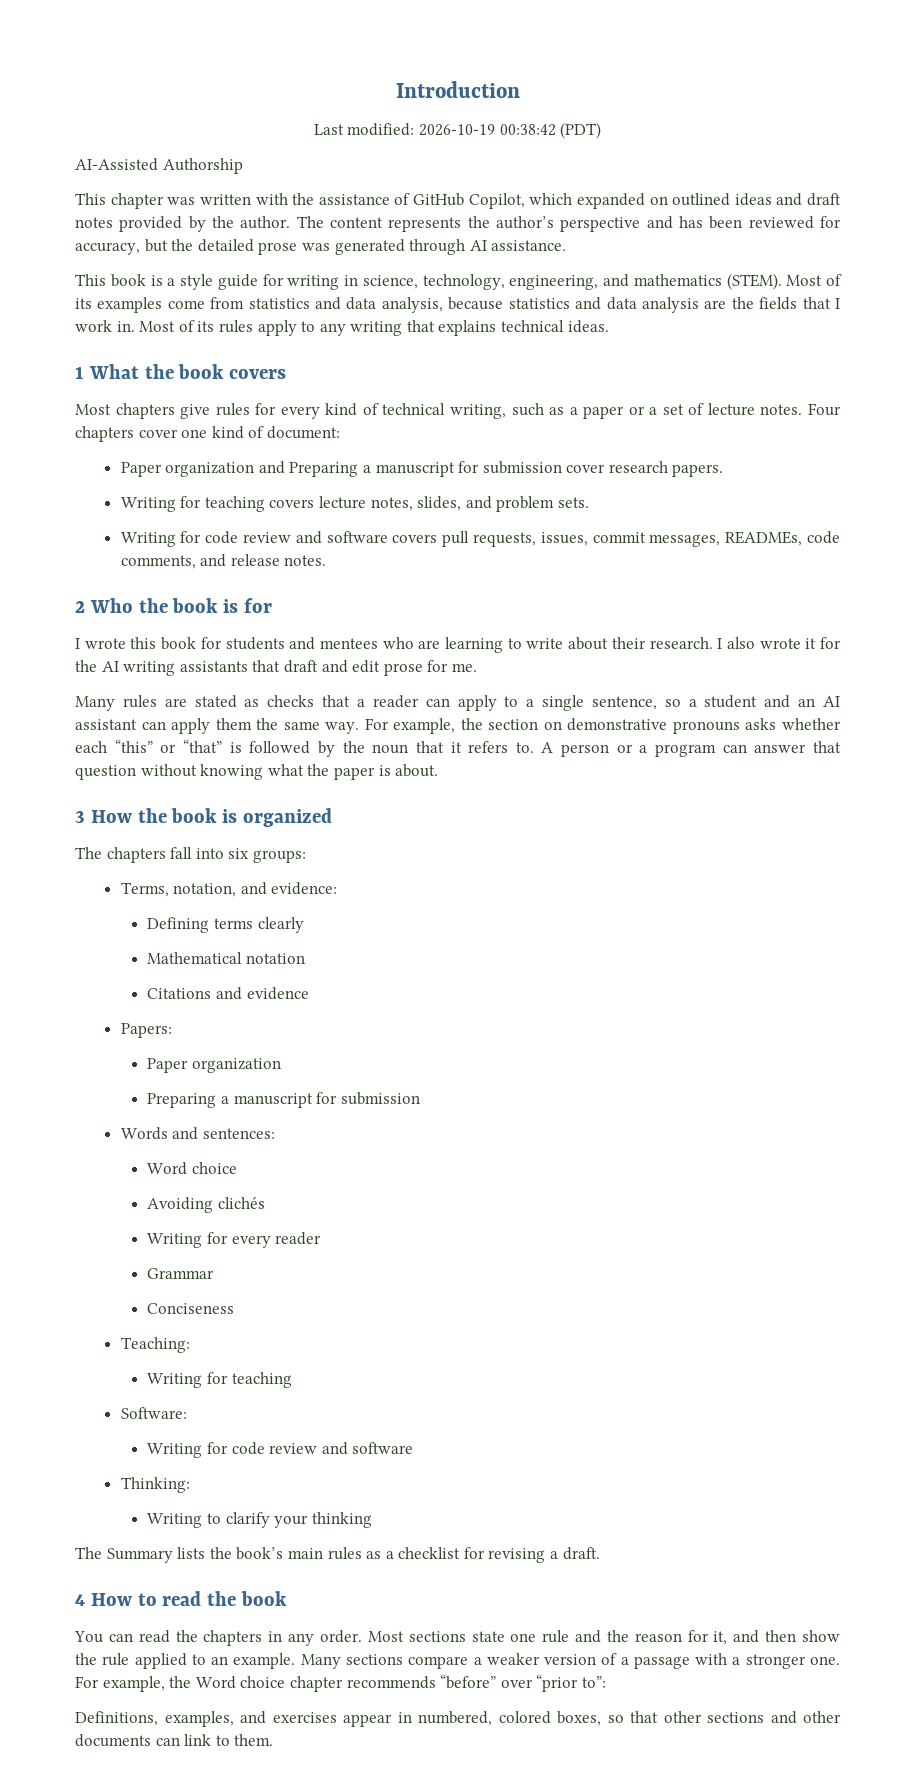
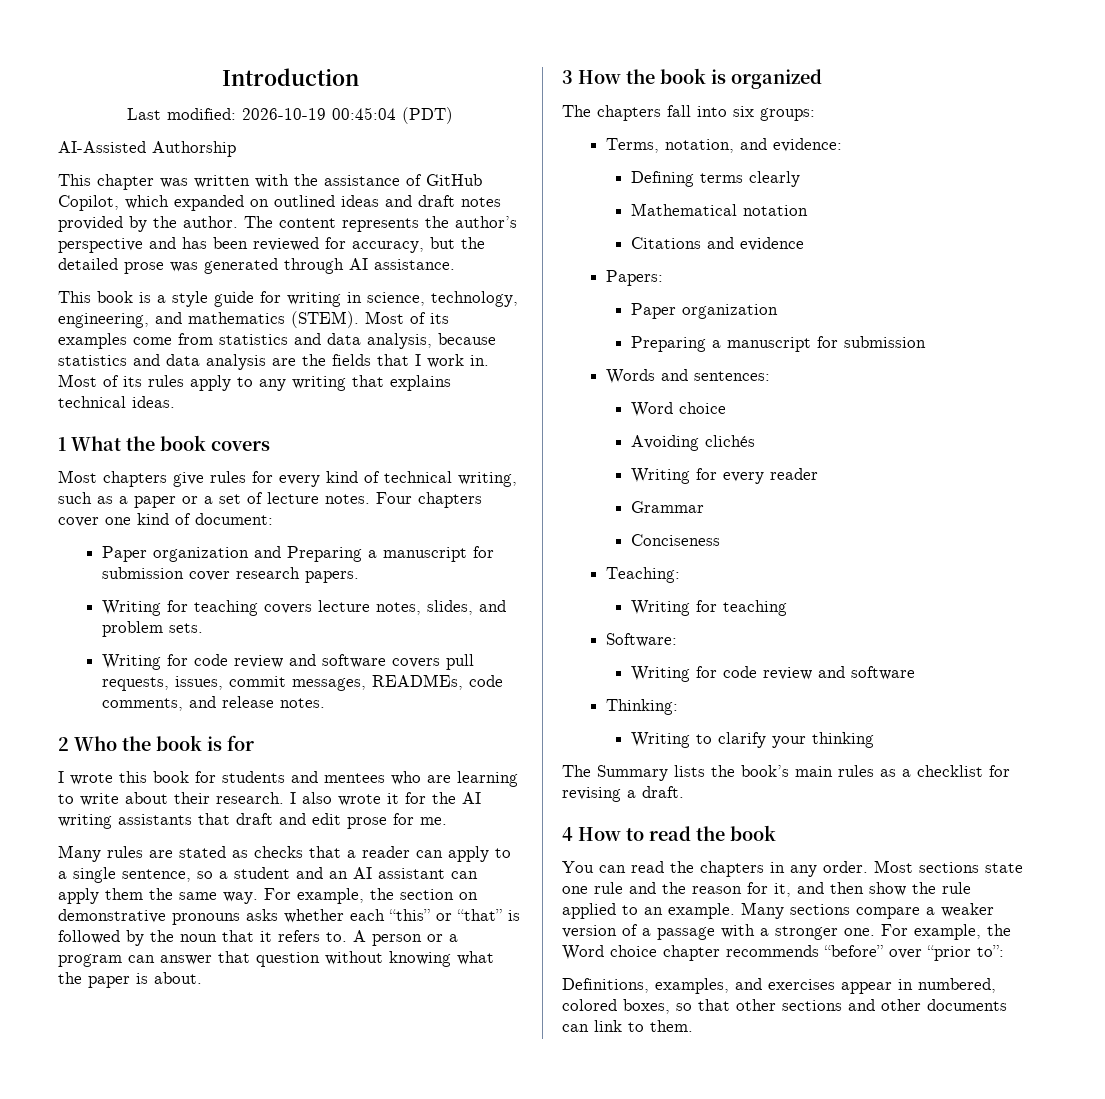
[499,124,556,136] 00:38:42 -> [332,107,396,120] 00:45:04

